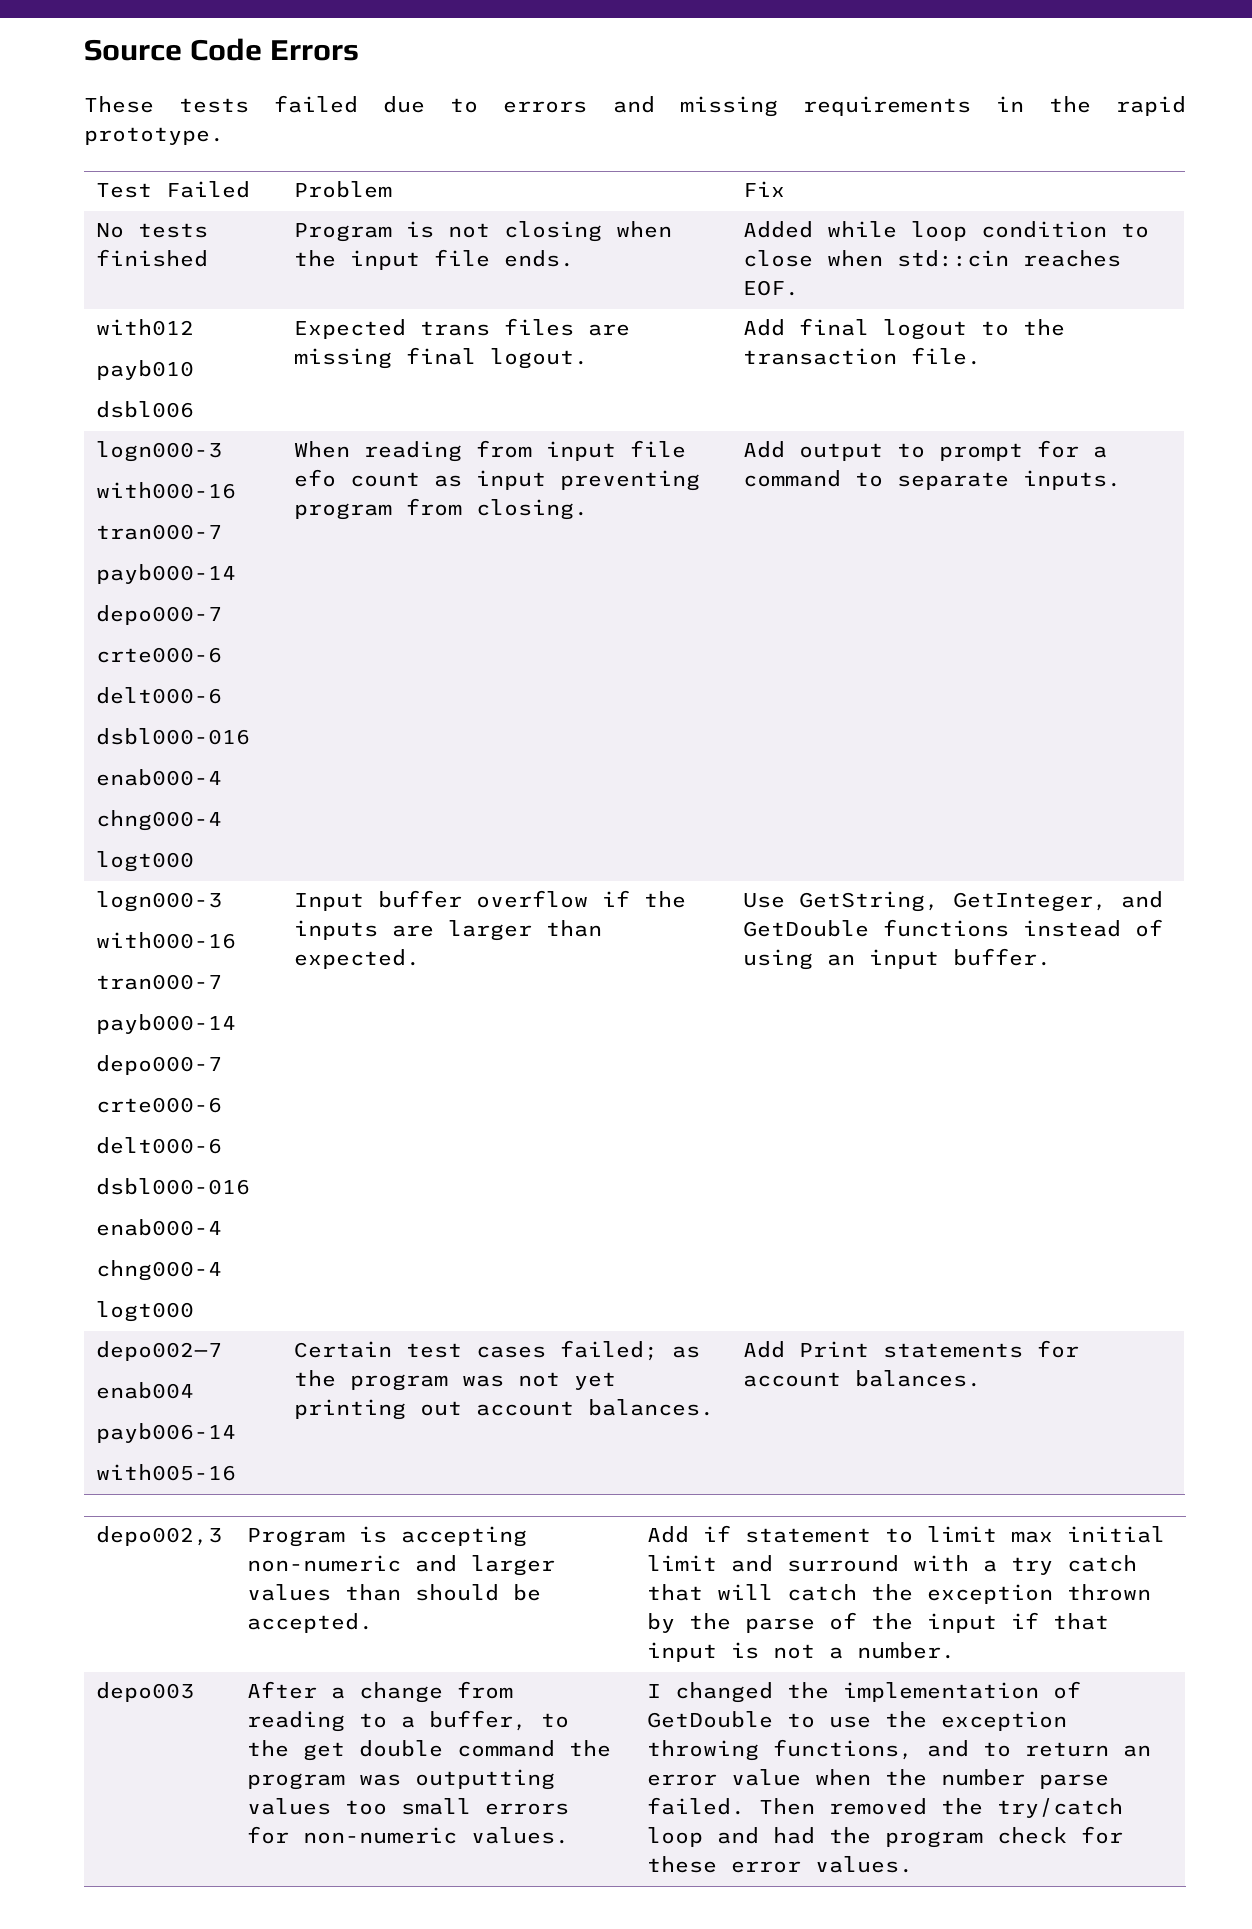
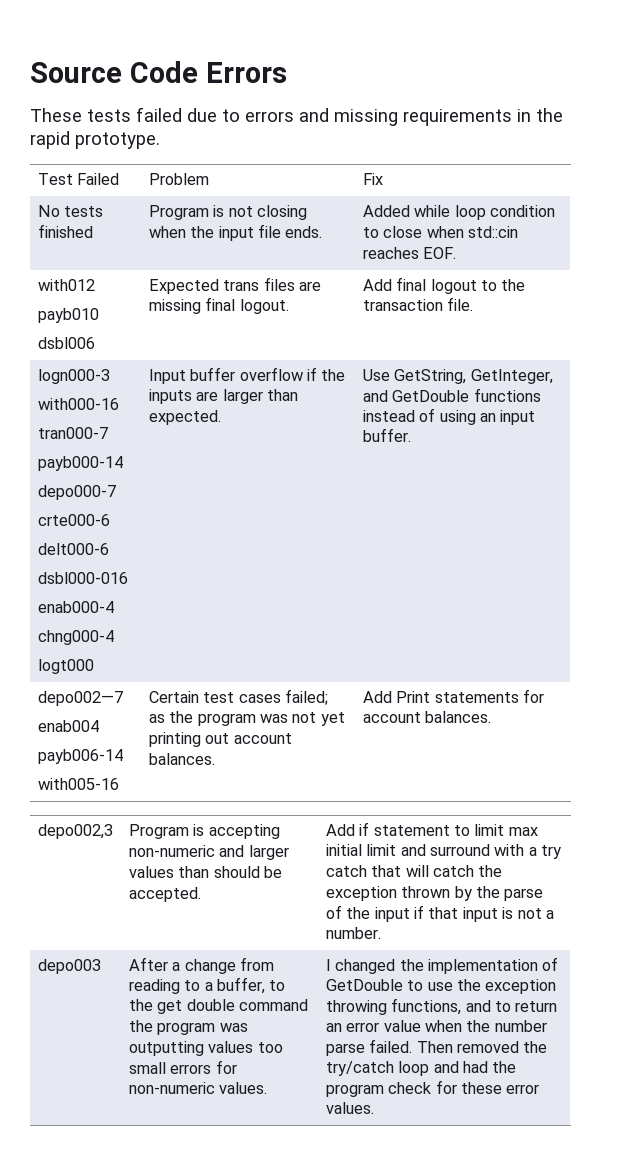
[96,851,195,872] [294,440,687,462] [294,469,701,491] [294,498,589,520] [743,440,1108,461] [743,470,1122,490] [96,891,223,912] [96,932,237,949] [96,974,223,990] [96,1014,237,1034] [96,1055,223,1075] [96,1097,223,1113] [96,1137,223,1154] [96,1178,251,1195] [96,1219,223,1236] [96,1260,223,1281] // logt000 | When reading from input file efo count as input preventing program from closing. | Add output to prompt for a command to separate inputs. // logn000-3 // with000-16 // tran000-7 // payb000-14 // depo000-7 // crte000-6 // delt000-6 // dsbl000-016 // enab000-4 // chng000-4 -> (114, 637) none

